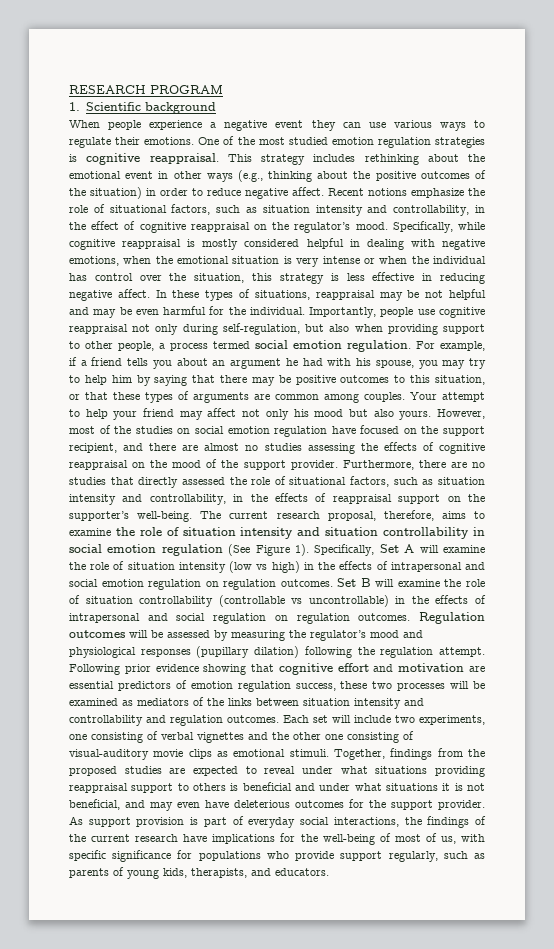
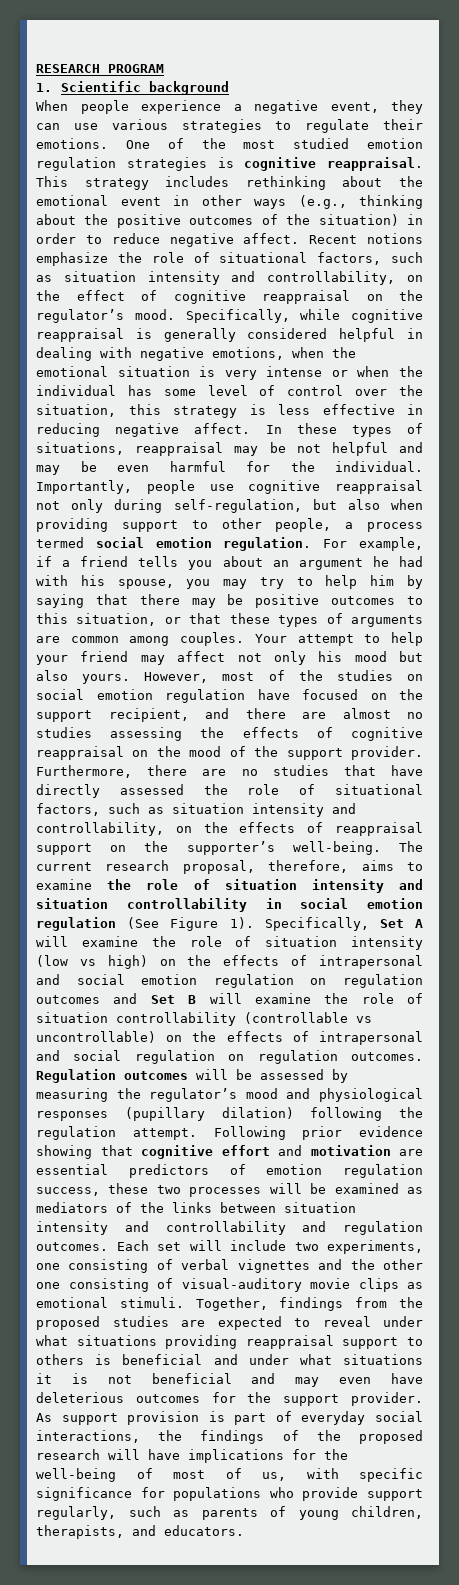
[275,120,304,128] event -> [330,102,379,113] event,
[439,122,466,131] ways -> [181,119,262,133] strategies
[475,205,486,213] in -> [407,275,424,282] on
[202,239,239,250] mostly -> [163,328,236,342] generally
(87, 277) none -> [163,385,276,396] some level of
(134, 481) none -> [391,765,423,776] have
[233,494,244,502] in -> [175,826,192,833] on
[303,562,314,570] in -> [159,959,176,966] on
[280,579,333,587] outcomes. -> [36,993,138,1004] outcomes and
[395,596,406,604] in -> [166,1035,183,1042] on
[69,799,120,810] beneficial, -> [151,1373,232,1384] beneficial
[91,834,179,842] current research -> [358,1430,423,1444] [36,1449,140,1460] proposed research will
[163,868,187,878] kids, -> [351,1506,423,1519] children,

